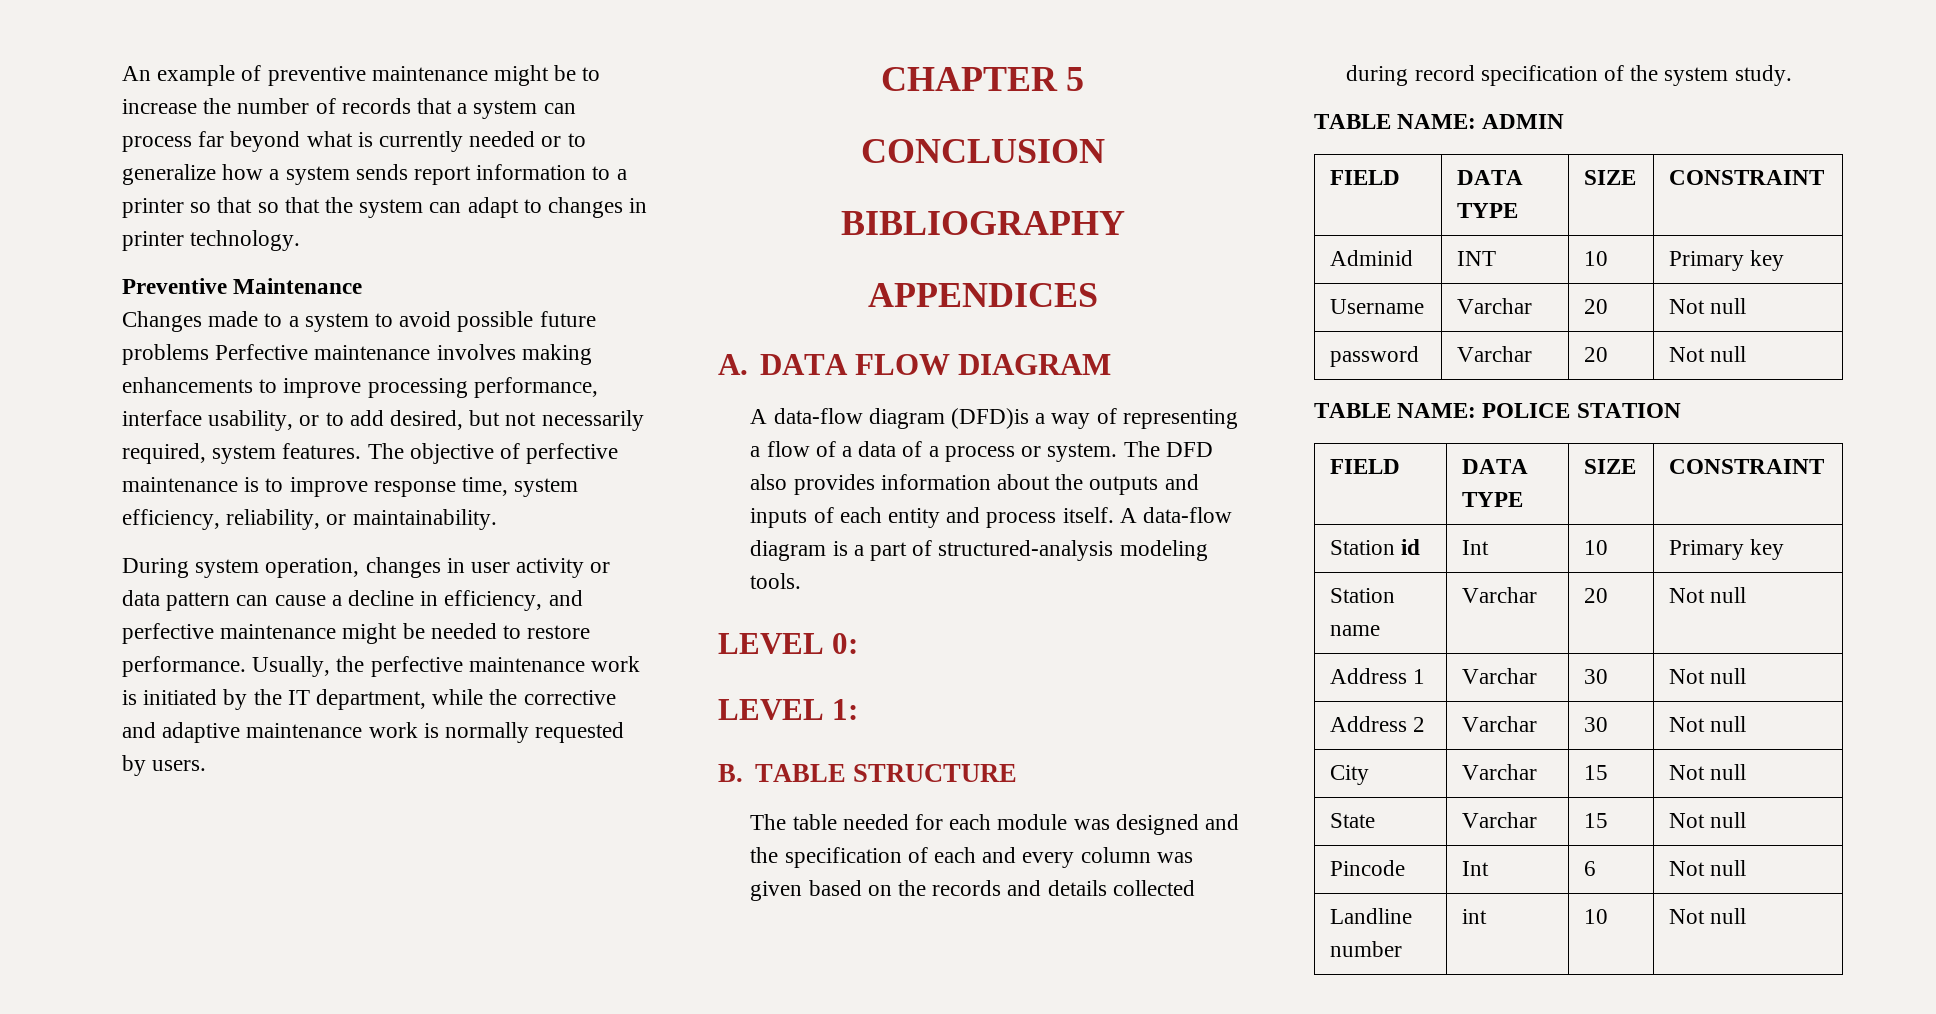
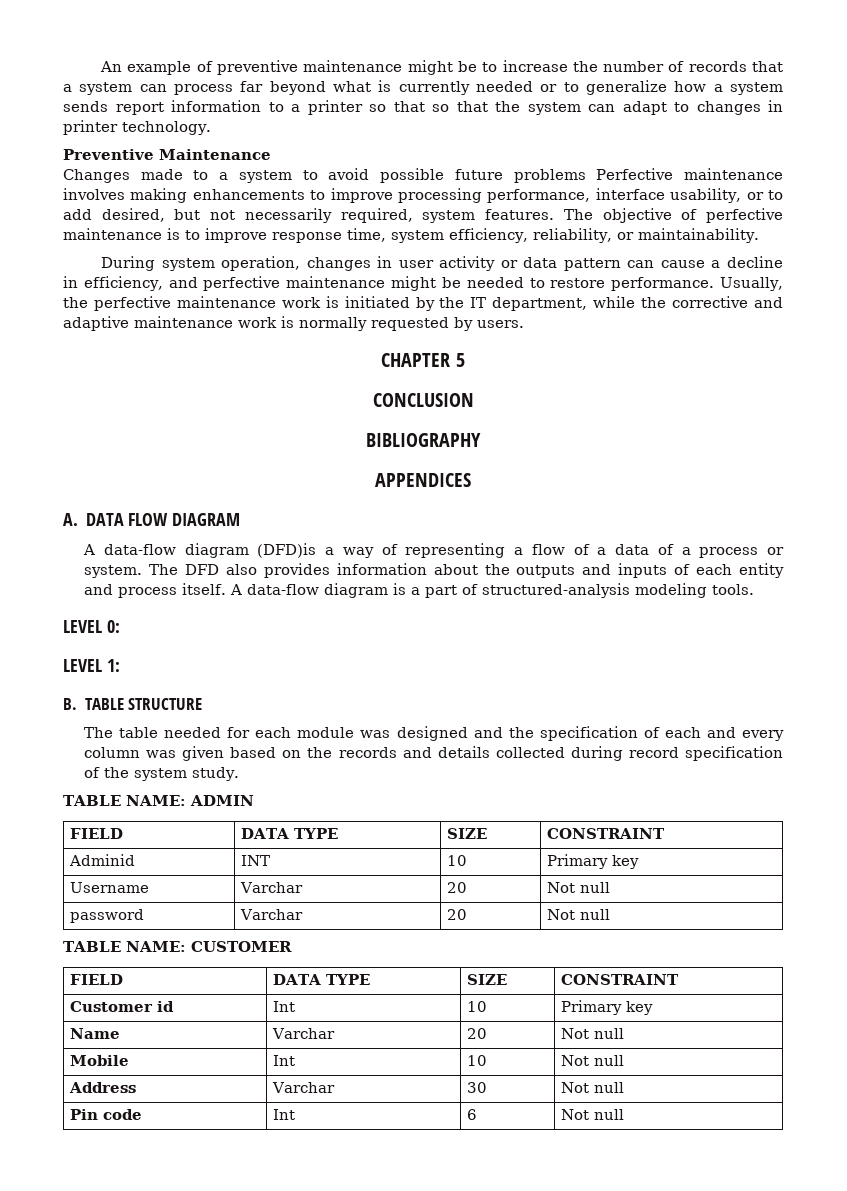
[1482,403,1681,418] [1330,459,1401,474] [1462,459,1529,474] [1462,492,1524,507] [1584,459,1637,474] [1669,459,1825,474] [1330,540,1396,555] POLICE STATION // FIELD | DATA TYPE | SIZE | CONSTRAINT // Station -> [191,941,292,952] [69,974,123,985] [272,974,370,985] [466,974,507,985] [560,974,679,985] [69,1001,153,1012] CUSTOMER // FIELD | DATA TYPE | SIZE | CONSTRAINT // Customer
[1330,588,1396,603] [1330,625,1381,636] [1462,587,1538,603] [1584,588,1609,603] [1669,587,1747,603] [1330,668,1426,684] [1462,668,1538,684] [1584,669,1609,684] [1669,668,1747,684] [1330,716,1426,732] [1462,716,1538,732] [1584,717,1609,732] [1669,716,1747,732] [1330,765,1370,785] [1462,764,1538,780] [1584,765,1609,780] [1669,764,1747,780] [1330,813,1376,828] [1462,812,1538,828] [1584,813,1609,828] [1669,812,1747,828] [1330,860,1406,876] [1462,861,1490,876] [1584,861,1597,876] [1669,860,1747,876] [1330,908,1413,924] [1330,941,1403,957] [1462,909,1488,924] [1584,909,1609,924] Station name | Varchar | 20 | Not null // Address 1 | Varchar | 30 | Not null // Address 2 | Varchar | 30 | Not null // City | Varchar | 15 | Not null // State | Varchar | 15 | Not null // Pincode | Int | 6 | Not null // Landline number | int | 10 -> [69,1028,120,1039] [271,1028,335,1039] [466,1028,487,1039] [560,1028,624,1039] [69,1055,129,1066] [272,1055,295,1066] [466,1055,487,1066] [560,1055,624,1066] [68,1082,136,1093] [271,1082,335,1093] [466,1082,487,1093] [560,1082,624,1093] [69,1109,142,1120] [272,1109,295,1120] [466,1109,477,1120] Name | Varchar | 20 | Not null // Mobile | Int | 10 | Not null // Address | Varchar | 30 | Not null // Pin code | Int | 6

